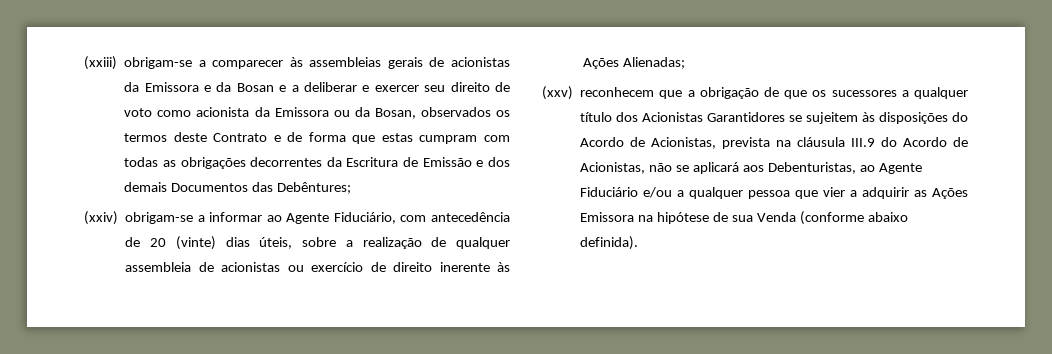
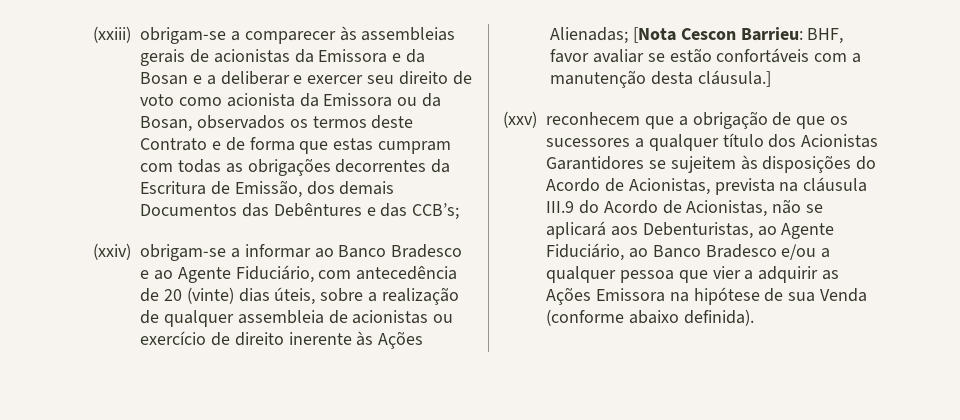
[422,157,484,167] Emissão e -> [234,180,302,198] Emissão,
[276,182,351,194] Debêntures; -> [273,203,460,220] Debêntures e das CCB’s;
(282, 218) none -> [338,244,463,258] [140,270,173,280] Banco Bradesco e ao
(686, 63) none -> [632,27,844,44] [550,48,862,63] [550,70,771,88] [Nota Cescon Barrieu: BHF, favor avaliar se estão confortáveis com a manutenção desta cláusula.]
[580,187,639,197] Fiduciário -> [546,243,777,261] Fiduciário, ao Banco Bradesco

